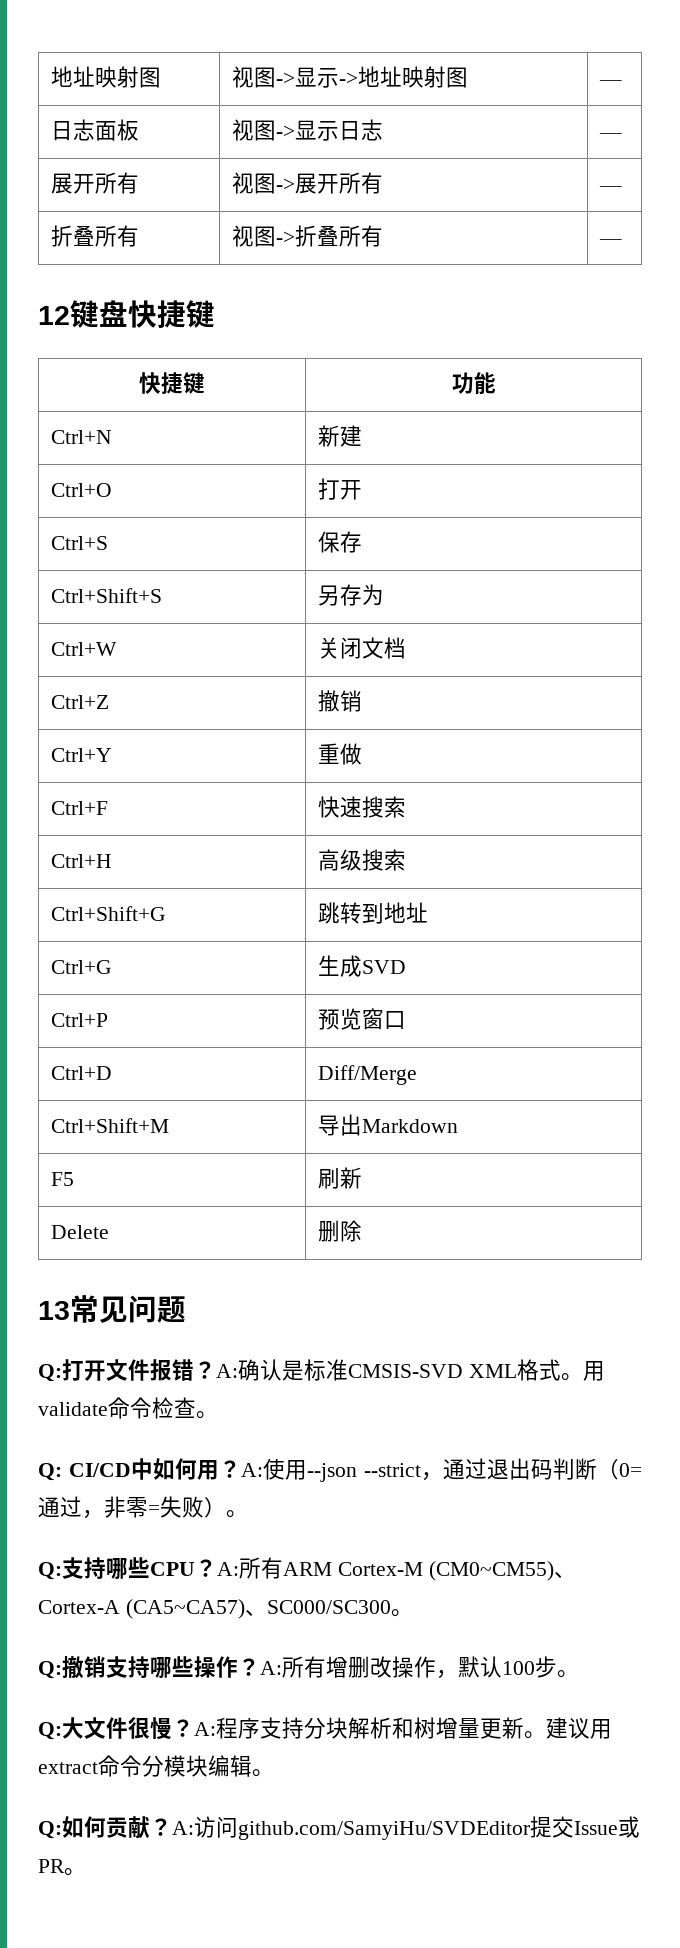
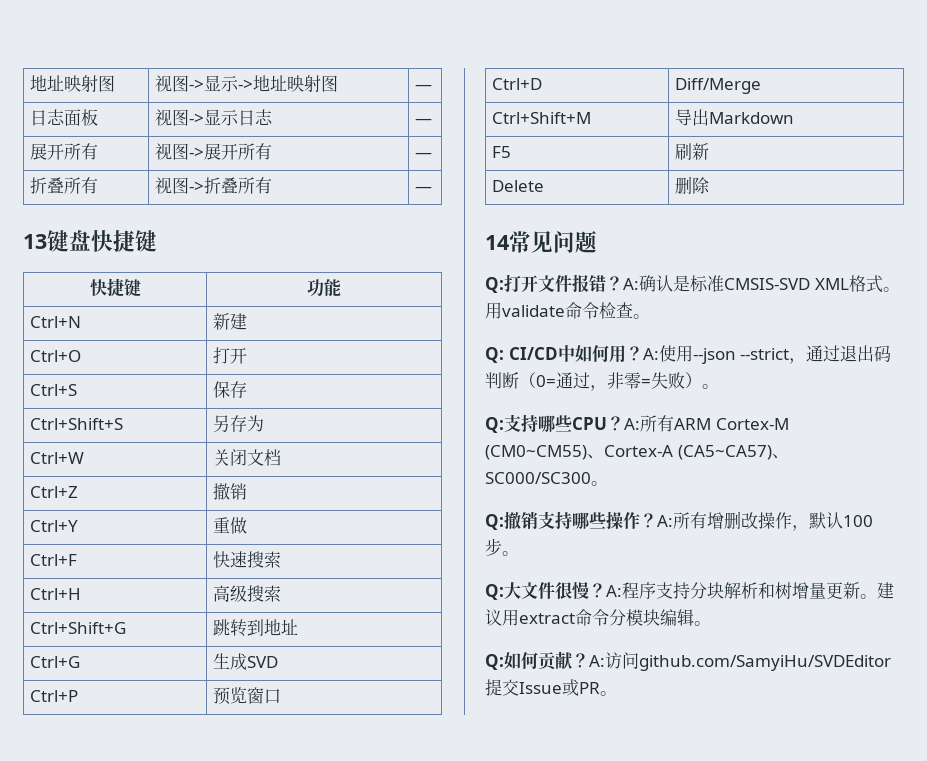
[38,306,70,325] 12 -> [23,234,47,249] 13
[38,1301,70,1320] 13 -> [485,235,509,250] 14

